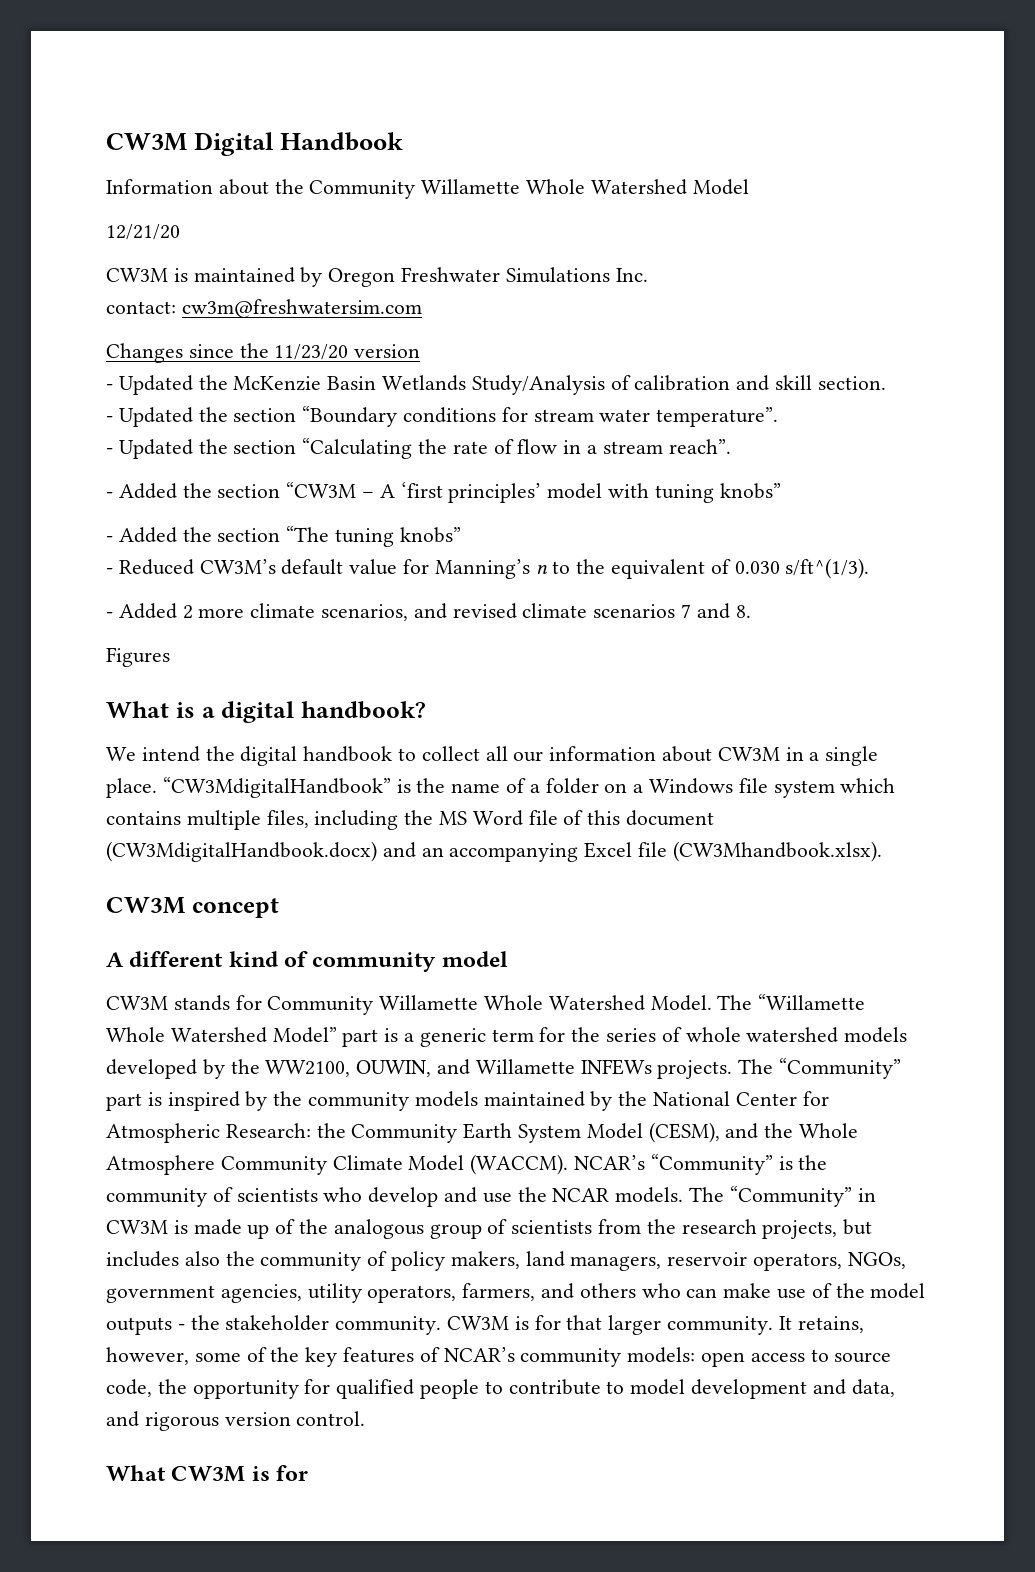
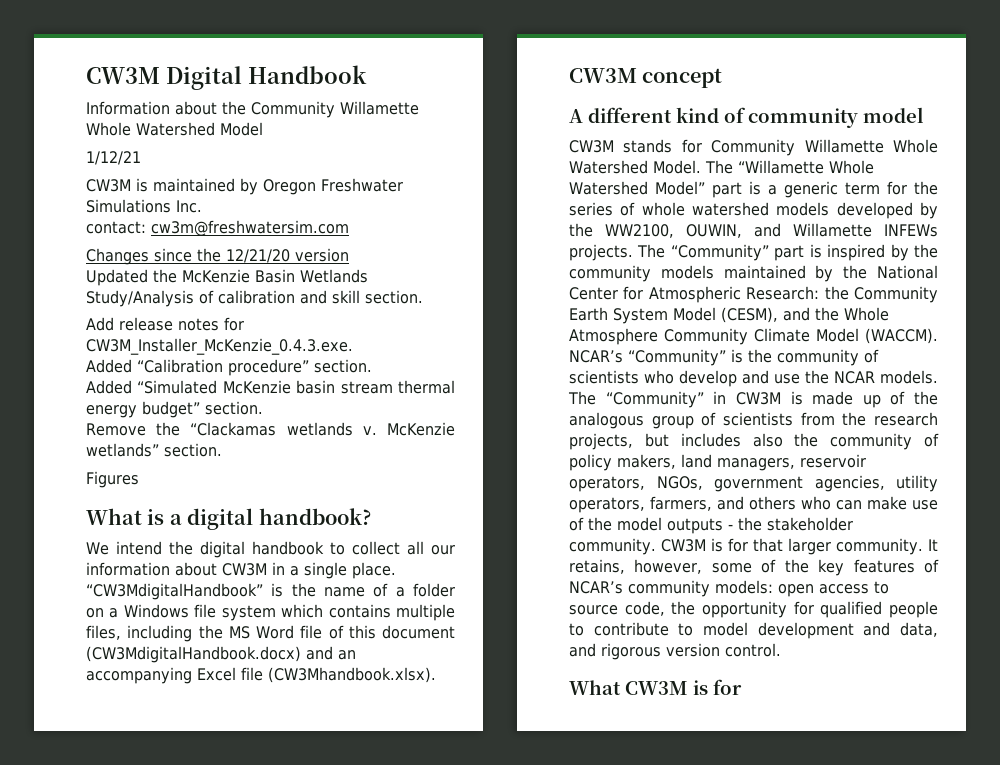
[106,224,180,240] 12/21/20 -> [86,151,141,165] 1/12/21
[274,344,349,360] 11/23/20 -> [226,249,290,263] 12/21/20
[106,384,113,390] - -> (349, 255) none
[106,406,779,427] [106,438,731,459] [106,482,781,503] [106,526,461,547] [106,558,870,579] [106,603,751,621] - Updated the section “Boundary conditions for stream water temperature”. // - Updated the section “Calculating the rate of flow in a stream reach”. // - Added the section “CW3M – A ‘first principles’ model with tuning knobs” // - Added the section “The tuning knobs” // - Reduced CW3M’s default value for Manning’s n to the equivalent of 0.030 s/ft^(1/3). // - Added 2 more climate scenarios, and revised climate scenarios 7 and 8. -> [86,317,244,331] [86,338,353,355] [86,359,372,376] [86,380,455,394] [86,401,263,418] [86,422,456,436] [86,443,222,457] Add release notes for CW3M_Installer_McKenzie_0.4.3.exe. // Added “Calibration procedure” section. // Added “Simulated McKenzie basin stream thermal energy budget” section. // Remove the “Clackamas wetlands v. McKenzie wetlands” section.

